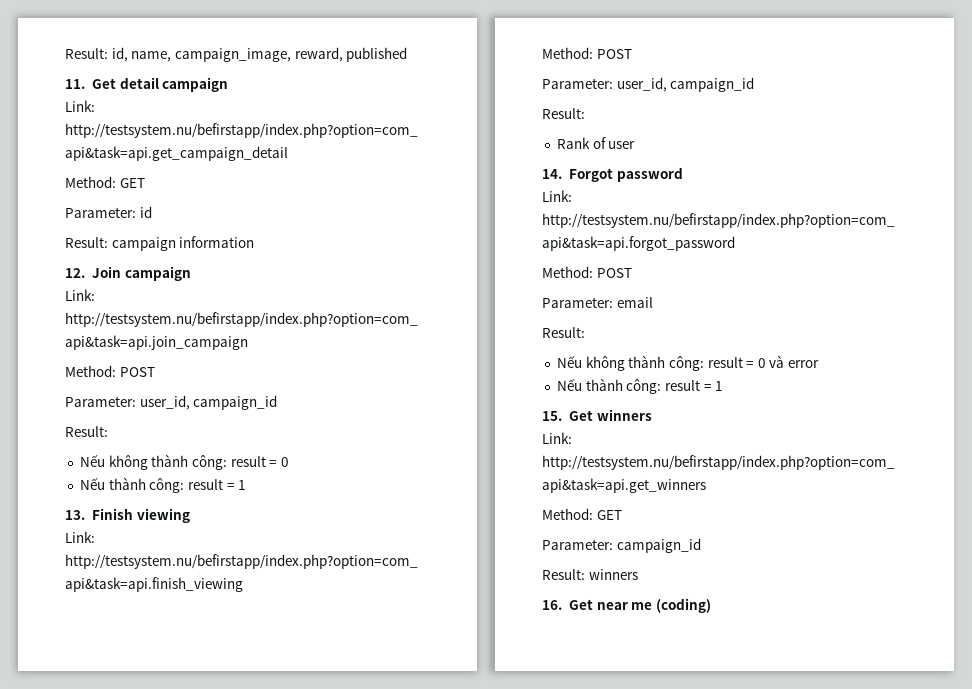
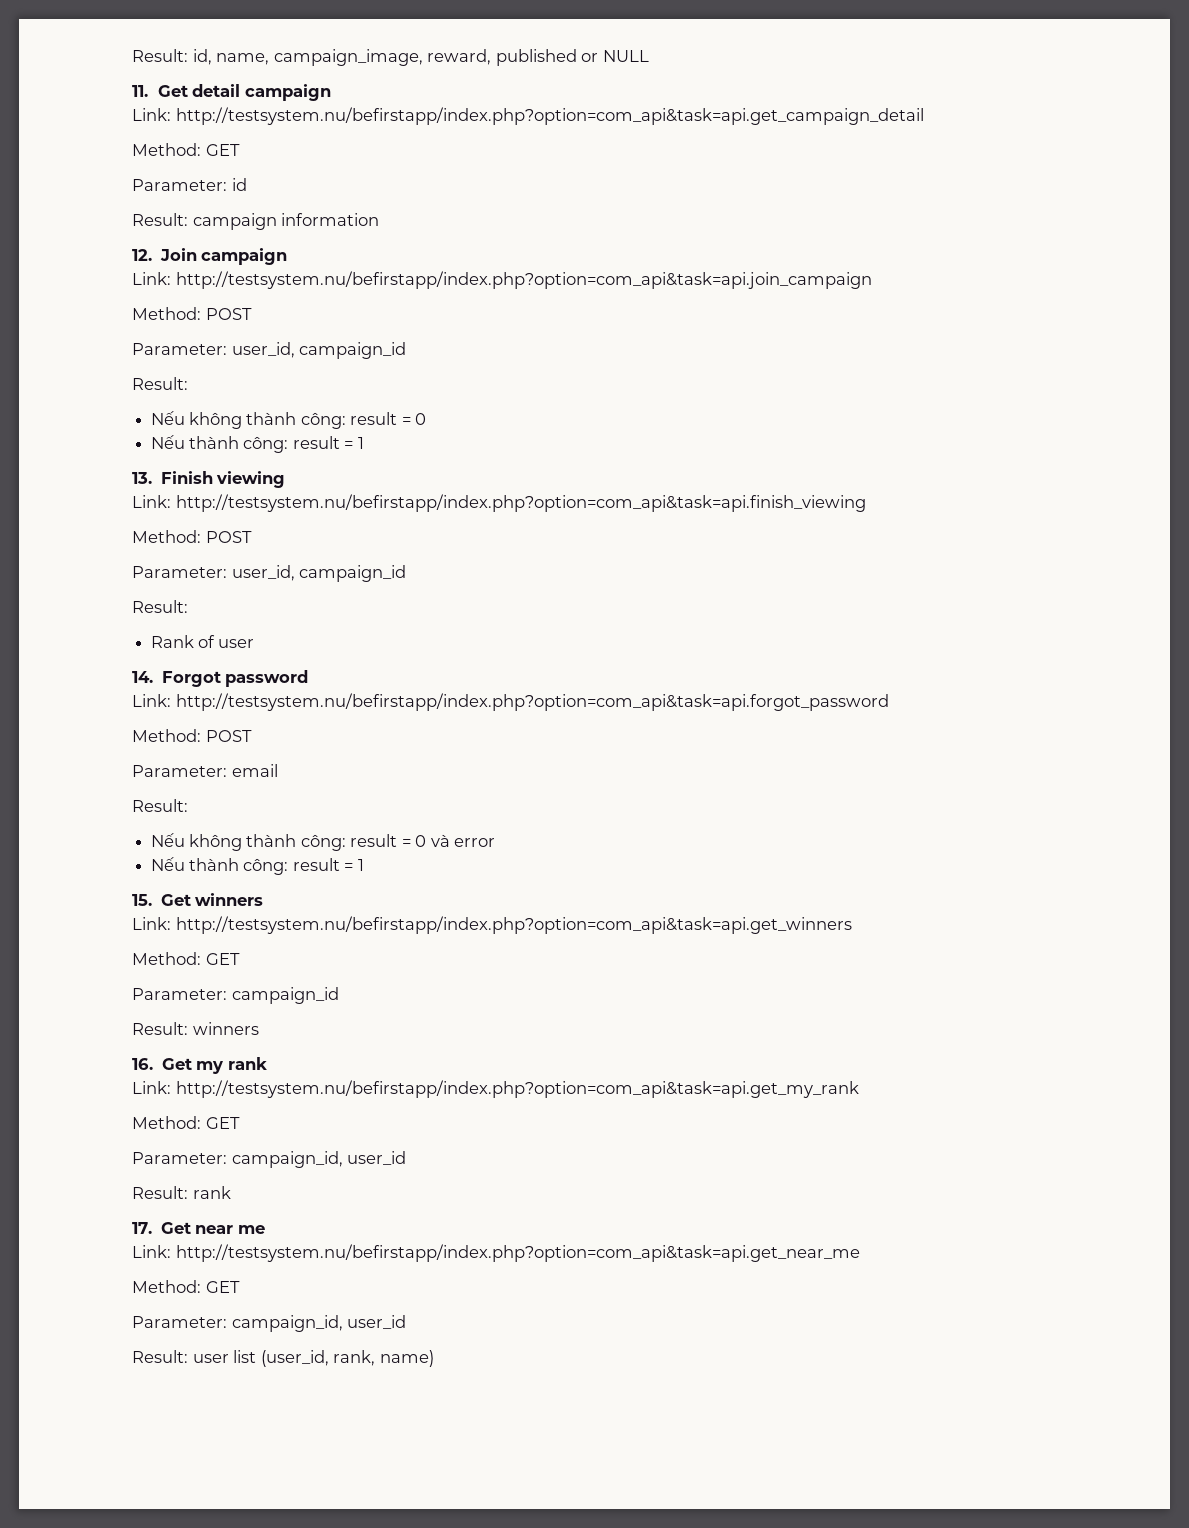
(408, 54) none -> [581,50,649,62] or NULL
[596,598,711,613] near me (coding) -> [196,1057,267,1074] [132,1080,859,1098] [132,1116,240,1129] [132,1151,407,1168] [132,1186,231,1199] [132,1222,265,1234] [132,1244,860,1262] [132,1280,240,1293] [132,1315,407,1332] [132,1350,434,1367] my rank // Link: http://testsystem.nu/befirstapp/index.php?option=com_api&task=api.get_my_rank // Method: GET // Parameter: campaign_id, user_id // Result: rank // 17. Get near me // Link: http://testsystem.nu/befirstapp/index.php?option=com_api&task=api.get_near_me // Method: GET // Parameter: campaign_id, user_id // Result: user list (user_id, rank, name)

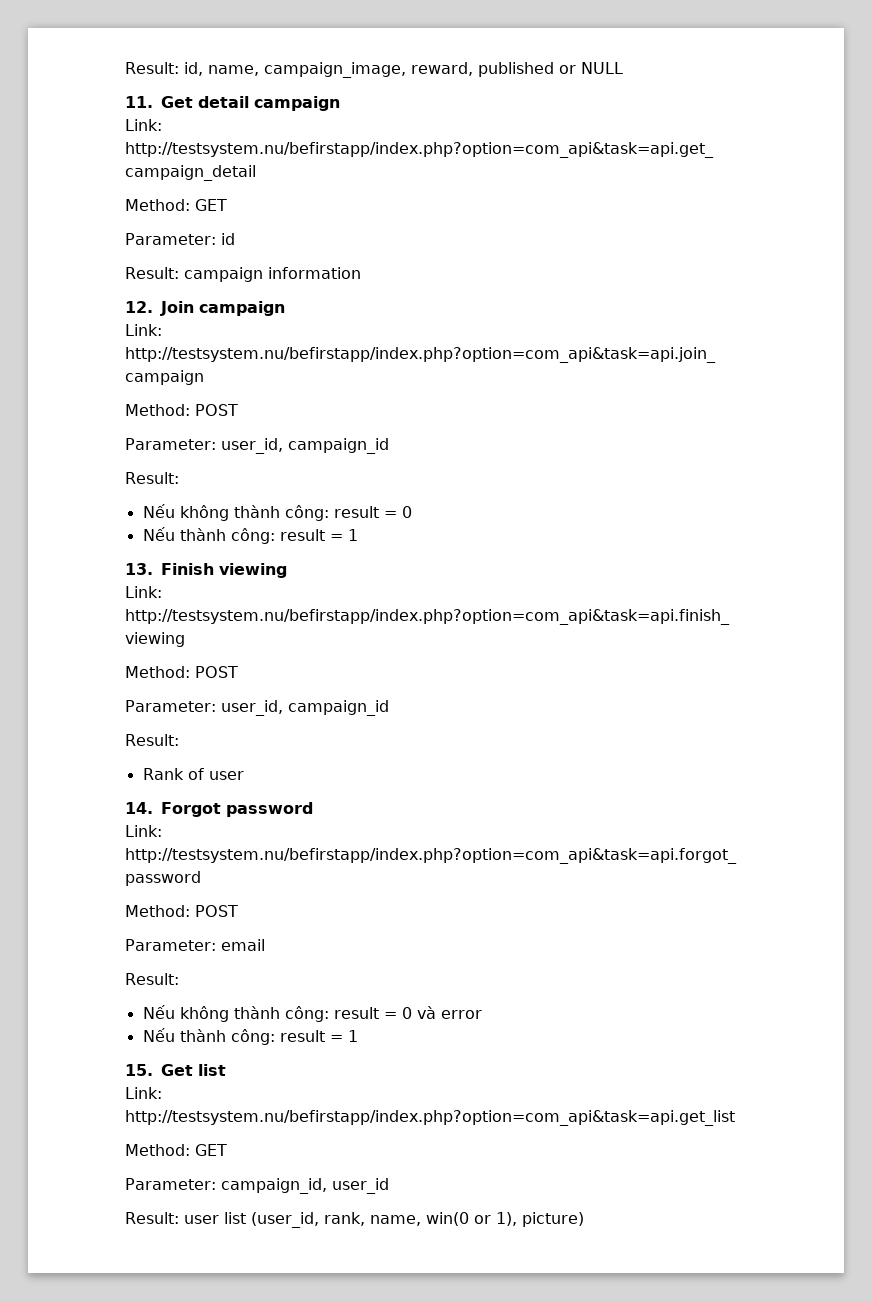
[195,893,264,906] [132,916,852,934] [132,952,240,965] [132,987,339,1004] [132,1022,259,1035] [132,1057,267,1074] [132,1080,859,1098] [132,1116,240,1129] [132,1151,407,1168] [132,1186,231,1199] [132,1222,265,1234] [132,1244,860,1262] winners // Link: http://testsystem.nu/befirstapp/index.php?option=com_api&task=api.get_winners // Method: GET // Parameter: campaign_id // Result: winners // 16. Get my rank // Link: http://testsystem.nu/befirstapp/index.php?option=com_api&task=api.get_my_rank // Method: GET // Parameter: campaign_id, user_id // Result: rank // 17. Get near me // Link: http://testsystem.nu/befirstapp/index.php?option=com_api&task=api.get_near_me -> [198,1064,227,1076] [125,1087,163,1099] [125,1110,736,1126] list // Link: http://testsystem.nu/befirstapp/index.php?option=com_api&task=api.get_list
[379,1350,434,1367] name) -> [370,1212,585,1227] name, win(0 or 1), picture)

